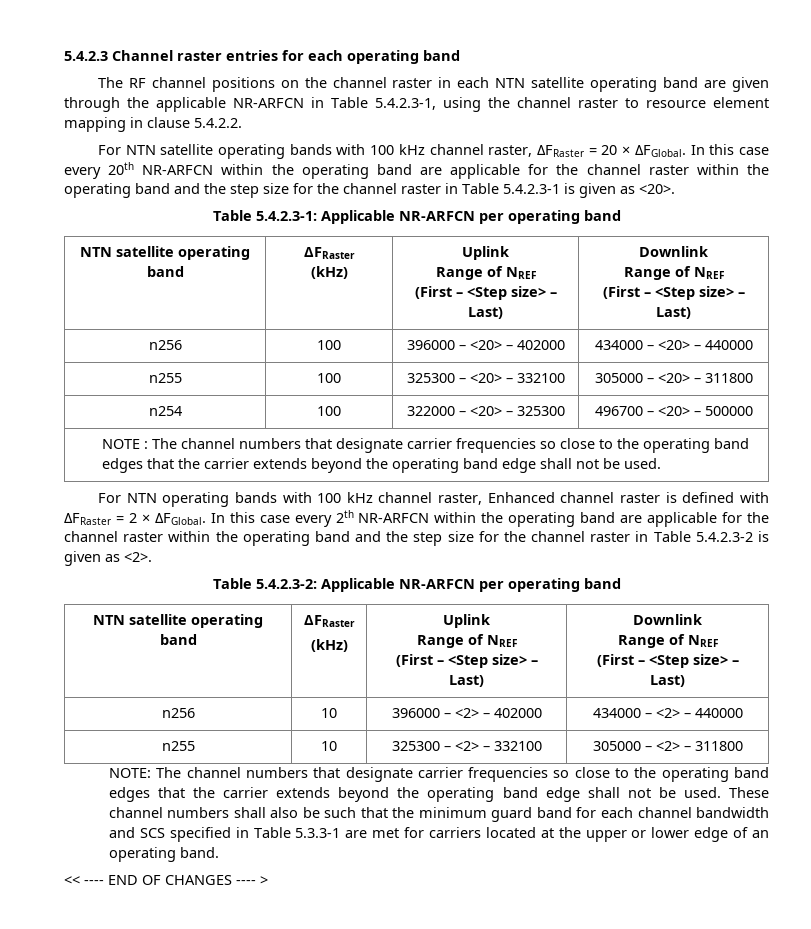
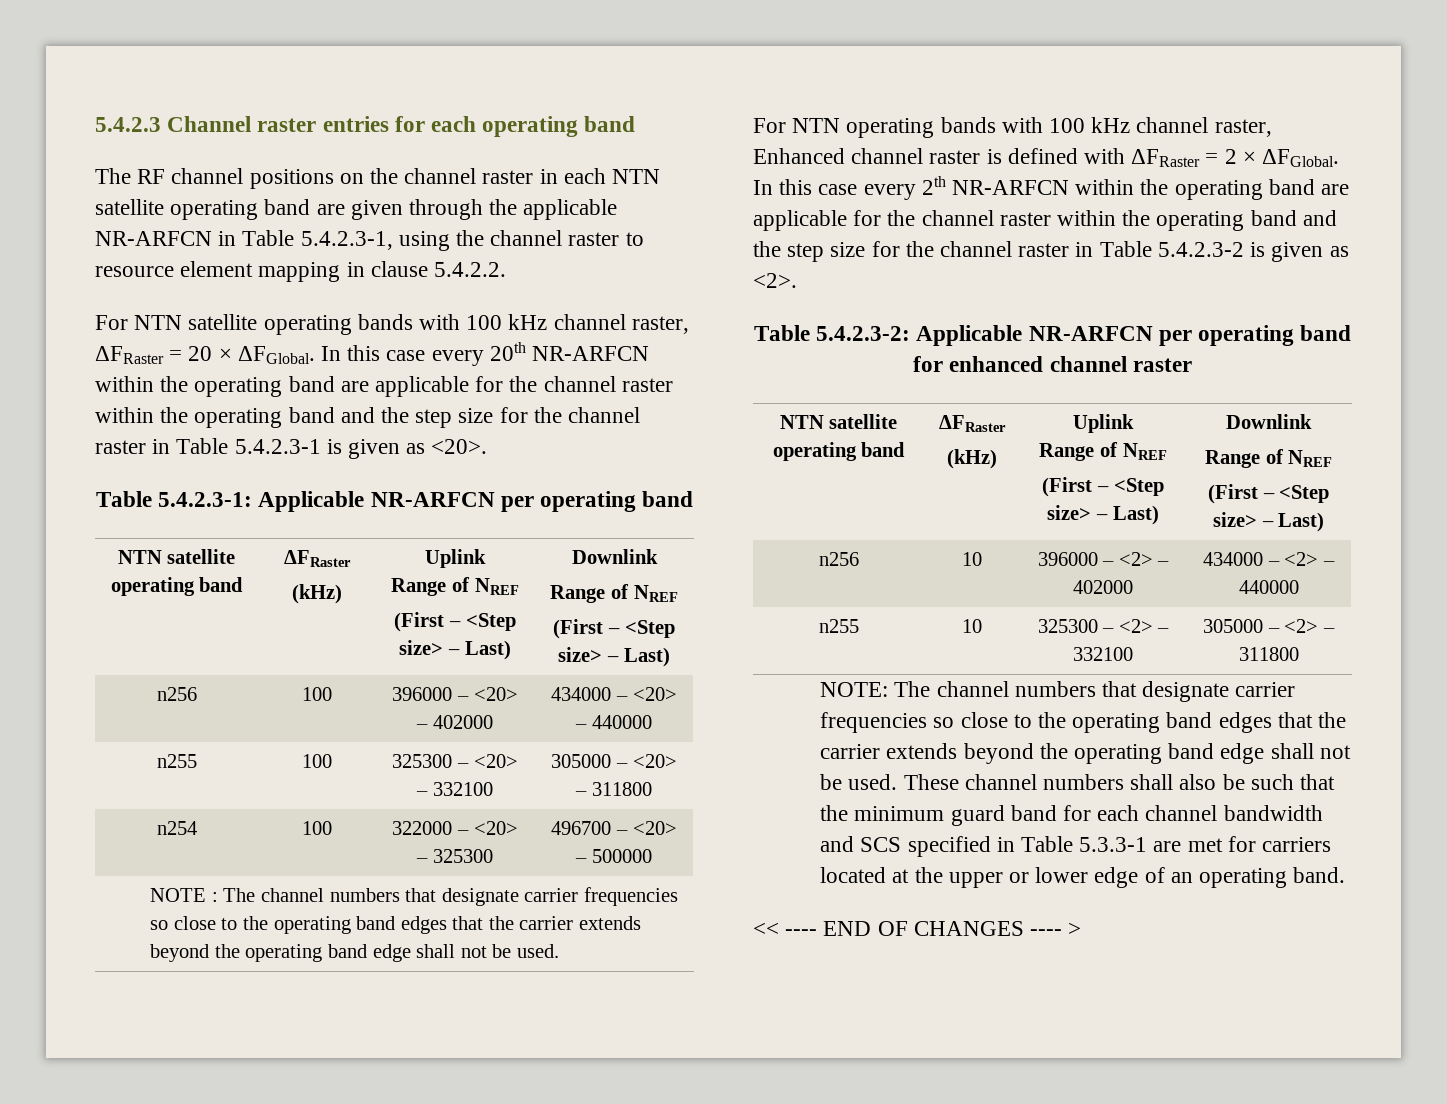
(621, 583) none -> [913,356,1192,372] for enhanced channel raster

